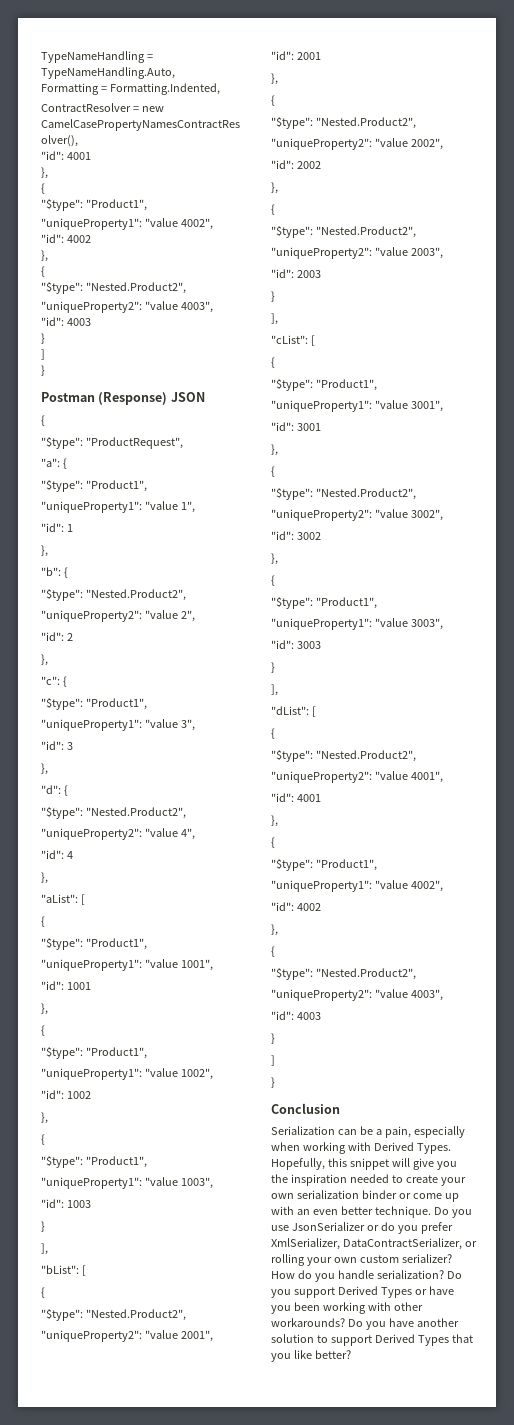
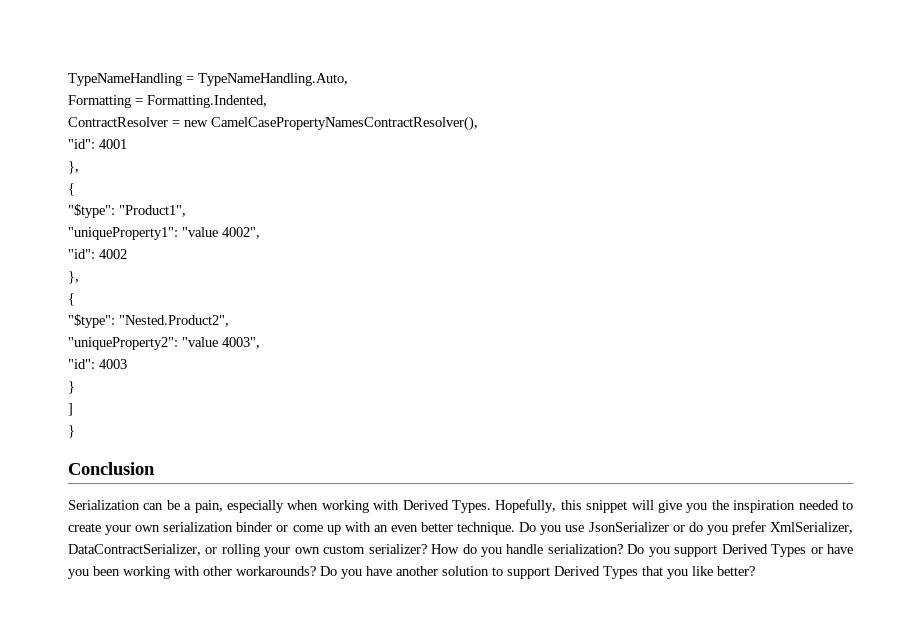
[41,392,205,405] [41,415,45,426] [41,436,183,449] [41,458,67,469] [41,479,147,492] [41,501,195,513] [41,523,73,532] [41,545,48,557] [41,567,68,578] [41,588,186,601] [41,610,195,622] [41,632,73,641] [41,654,48,666] [41,676,67,687] [41,697,147,710] [41,719,195,731] [41,741,73,750] [41,763,48,775] [41,785,68,796] [41,806,186,819] [41,828,195,840] [41,850,73,859] [41,872,48,884] [41,894,85,905] [41,916,45,927] [41,937,147,950] [41,959,213,971] [41,981,91,990] [41,1003,48,1015] [41,1025,45,1036] [41,1046,147,1059] [41,1068,213,1080] [41,1090,91,1099] [41,1112,48,1124] [41,1134,45,1145] [41,1155,147,1168] [41,1177,213,1189] [41,1199,91,1208] [41,1221,45,1232] [41,1243,48,1255] [41,1265,86,1276] [41,1287,45,1298] [41,1308,186,1321] [41,1330,213,1342] [271,51,321,60] [271,73,278,85] [271,95,275,106] [271,116,416,129] [271,138,443,150] [271,160,321,169] [271,182,278,194] [271,204,275,215] [271,225,416,238] [271,247,443,259] [271,269,321,278] [271,291,275,302] [271,313,278,325] [271,335,315,346] [271,357,275,368] [271,378,377,391] [271,400,443,412] [271,422,321,431] [271,444,278,456] [271,466,275,477] [271,487,416,500] [271,509,443,521] [271,531,321,540] [271,553,278,565] [271,575,275,586] [271,596,377,609] [271,618,443,630] [271,640,321,649] [271,662,275,673] [271,684,278,696] [271,706,316,717] [271,728,275,739] [271,749,416,762] [271,771,443,783] [271,793,321,802] [271,815,278,827] [271,837,275,848] [271,858,377,871] [271,880,443,892] [271,902,321,911] [271,924,278,936] [271,946,275,957] [271,967,416,980] [271,989,443,1001] [271,1011,321,1020] [271,1033,275,1044] [271,1055,275,1066] [271,1077,275,1088] // Postman (Response) JSON // { // "$type": "ProductRequest", // "a": { // "$type": "Product1", // "uniqueProperty1": "value 1", // "id": 1 // }, // "b": { // "$type": "Nested.Product2", // "uniqueProperty2": "value 2", // "id": 2 // }, // "c": { // "$type": "Product1", // "uniqueProperty1": "value 3", // "id": 3 // }, // "d": { // "$type": "Nested.Product2", // "uniqueProperty2": "value 4", // "id": 4 // }, // "aList": [ // { // "$type": "Product1", // "uniqueProperty1": "value 1001", // "id": 1001 // }, // { // "$type": "Product1", // "uniqueProperty1": "value 1002", // "id": 1002 // }, // { // "$type": "Product1", // "uniqueProperty1": "value 1003", // "id": 1003 // } // ], // "bList": [ // { // "$type": "Nested.Product2", // "uniqueProperty2": "value 2001", // "id": 2001 // }, // { // "$type": "Nested.Product2", // "uniqueProperty2": "value 2002", // "id": 2002 // }, // { // "$type": "Nested.Product2", // "uniqueProperty2": "value 2003", // "id": 2003 // } // ], // "cList": [ // { // "$type": "Product1", // "uniqueProperty1": "value 3001", // "id": 3001 // }, // { // "$type": "Nested.Product2", // "uniqueProperty2": "value 3002", // "id": 3002 // }, // { // "$type": "Product1", // "uniqueProperty1": "value 3003", // "id": 3003 // } // ], // "dList": [ // { // "$type": "Nested.Product2", // "uniqueProperty2": "value 4001", // "id": 4001 // }, // { // "$type": "Product1", // "uniqueProperty1": "value 4002", // "id": 4002 // }, // { // "$type": "Nested.Product2", // "uniqueProperty2": "value 4003", // "id": 4003 // } // ] // } -> (75, 431) none

